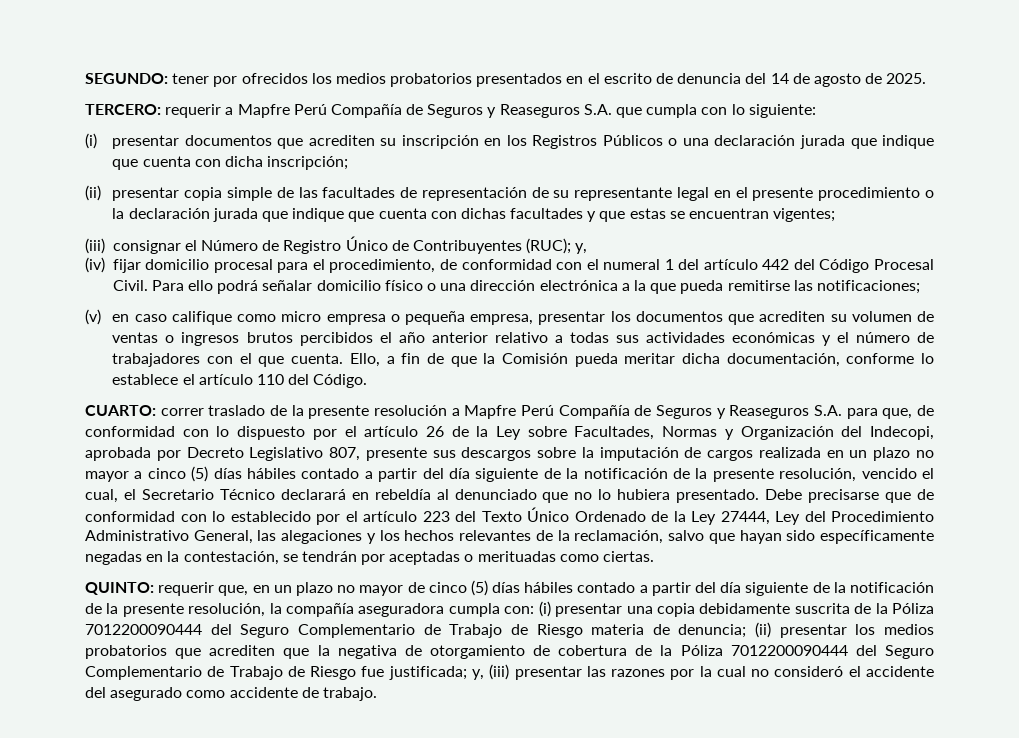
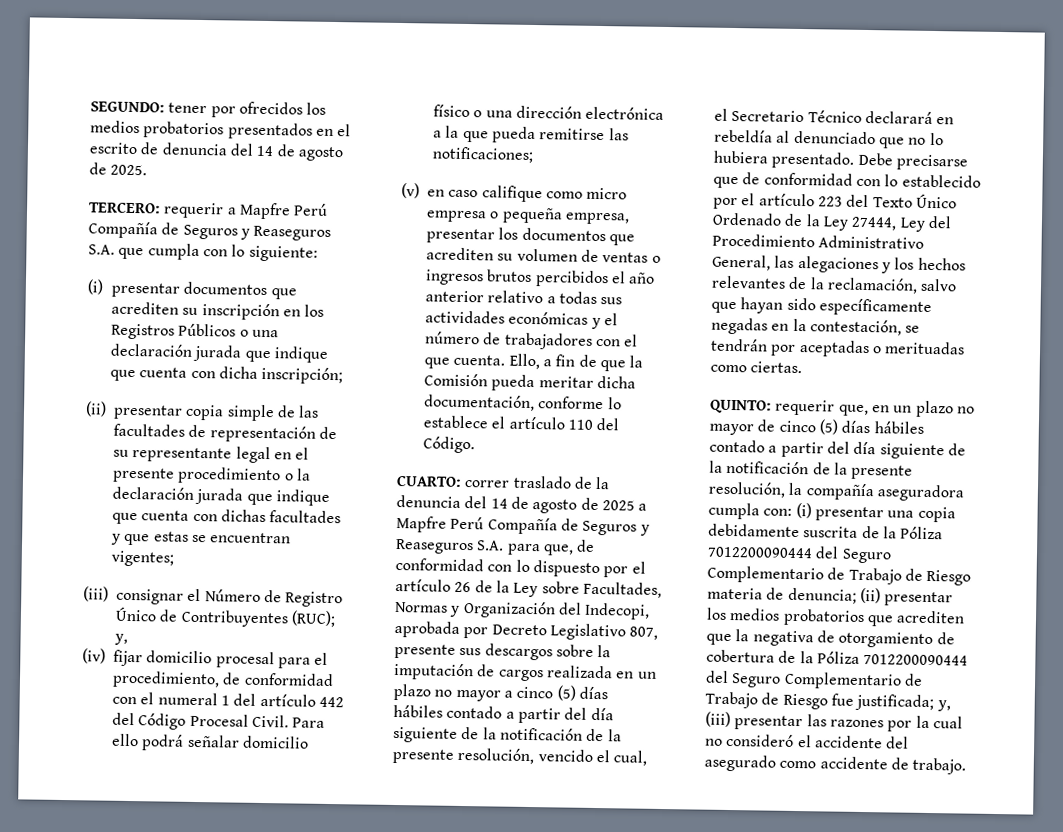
[308,405,447,419] presente resolución -> [396,494,635,514] denuncia del 14 de agosto de 2025

